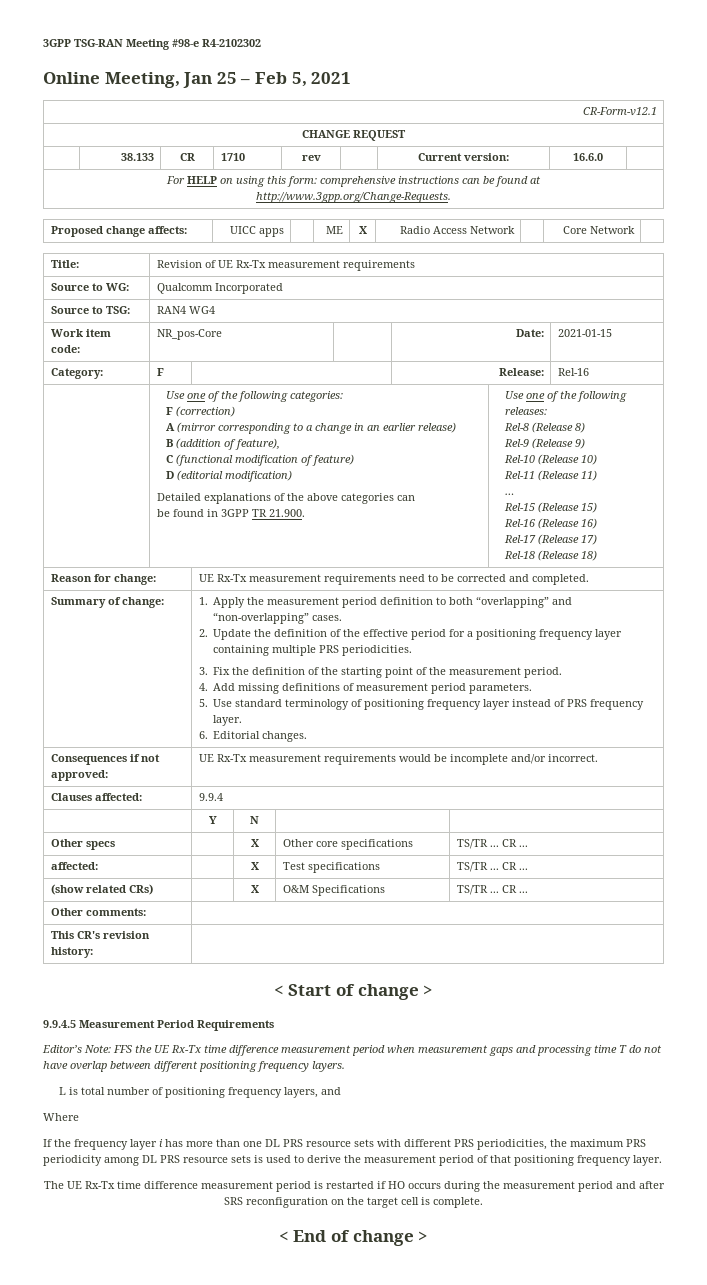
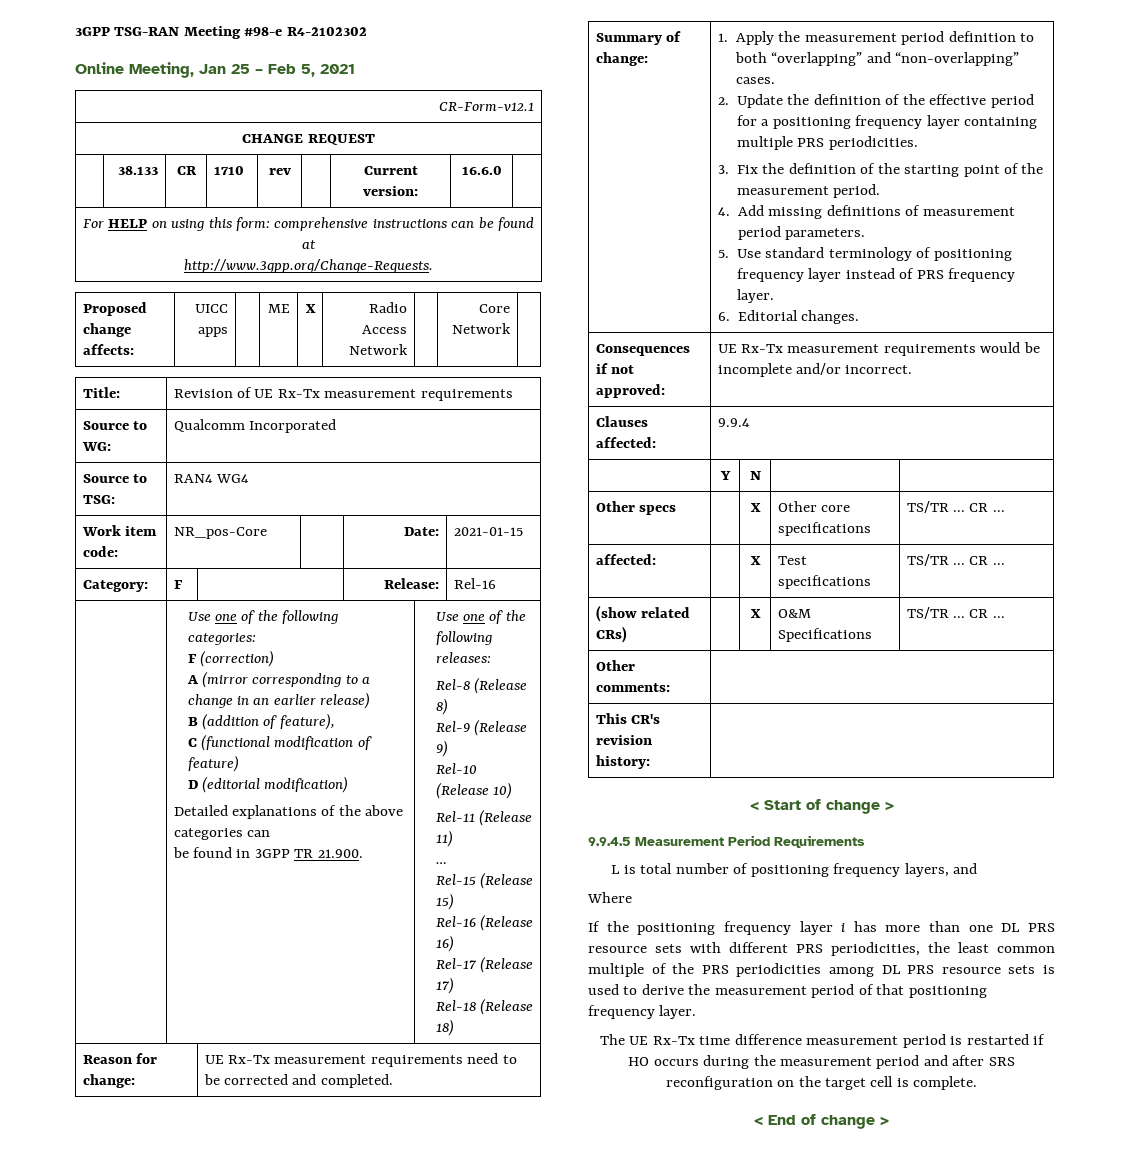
[42,1045,662,1056] [43,1061,345,1072] // Editor’s Note: FFS the UE Rx-Tx time difference measurement period when measurement gaps and processing time T do not have overlap between different positioning frequency layers. -> (865, 841) none
(71, 1143) none -> [637,923,716,935] positioning
[570,1139,646,1147] [43,1155,102,1166] maximum PRS periodicity -> [958,942,1055,953] [588,963,822,977] least common multiple of the PRS periodicities

